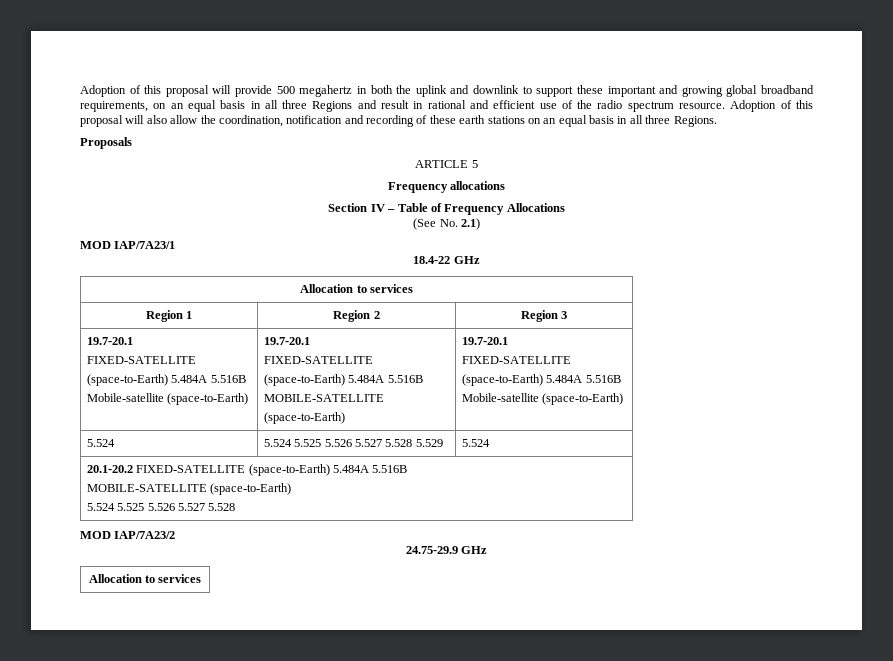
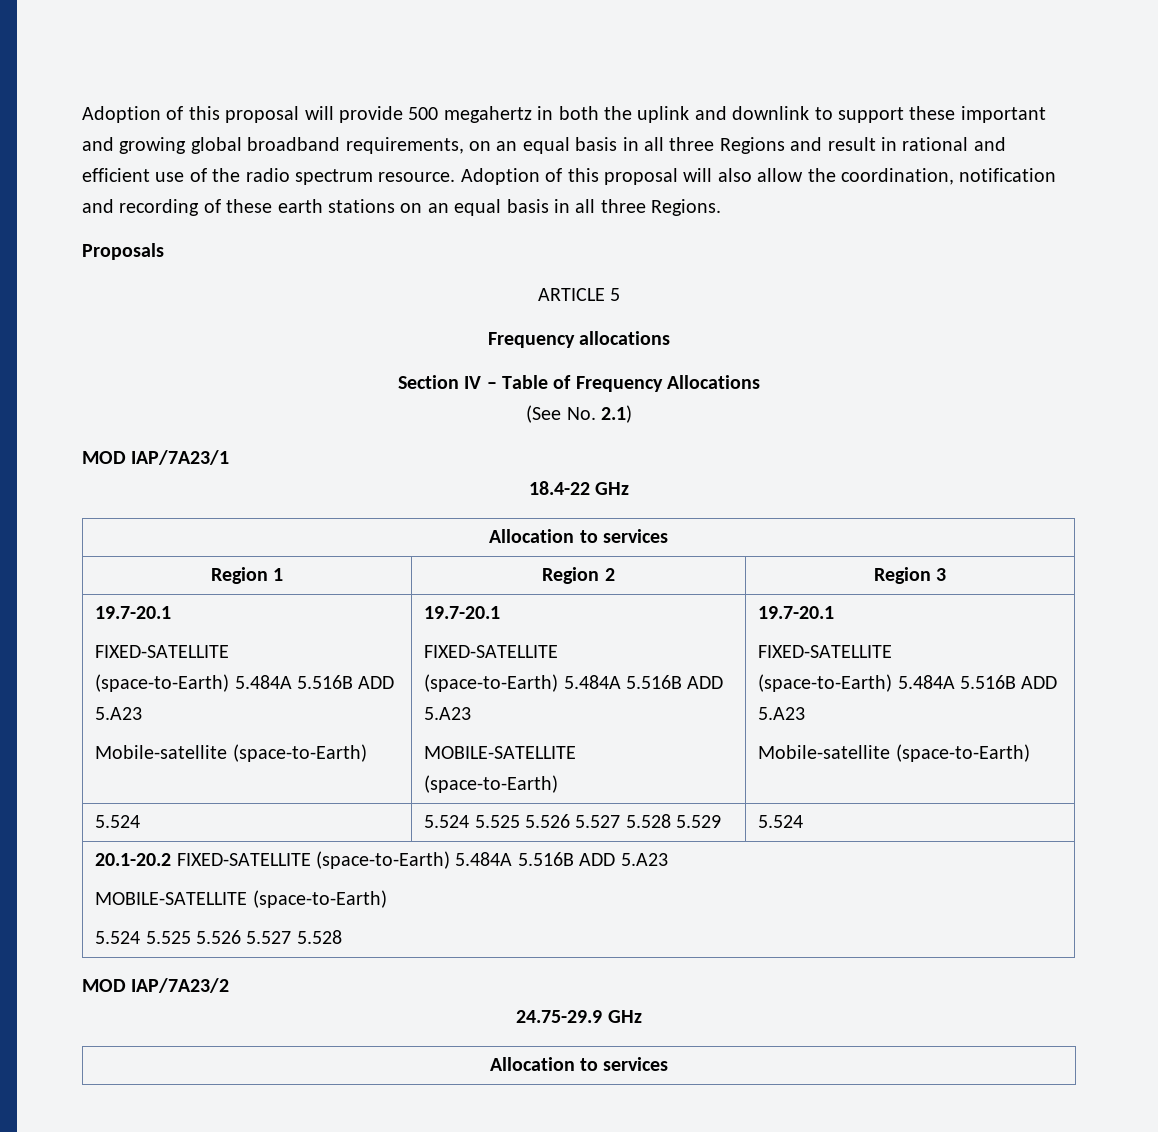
(246, 379) none -> [358,676,395,689] [95,707,143,720] ADD 5.A23
(423, 379) none -> [687,676,724,689] [424,707,472,720] ADD 5.A23
(621, 379) none -> [1021,676,1058,689] [758,707,806,720] ADD 5.A23
(408, 469) none -> [579,853,668,866] ADD 5.A23

